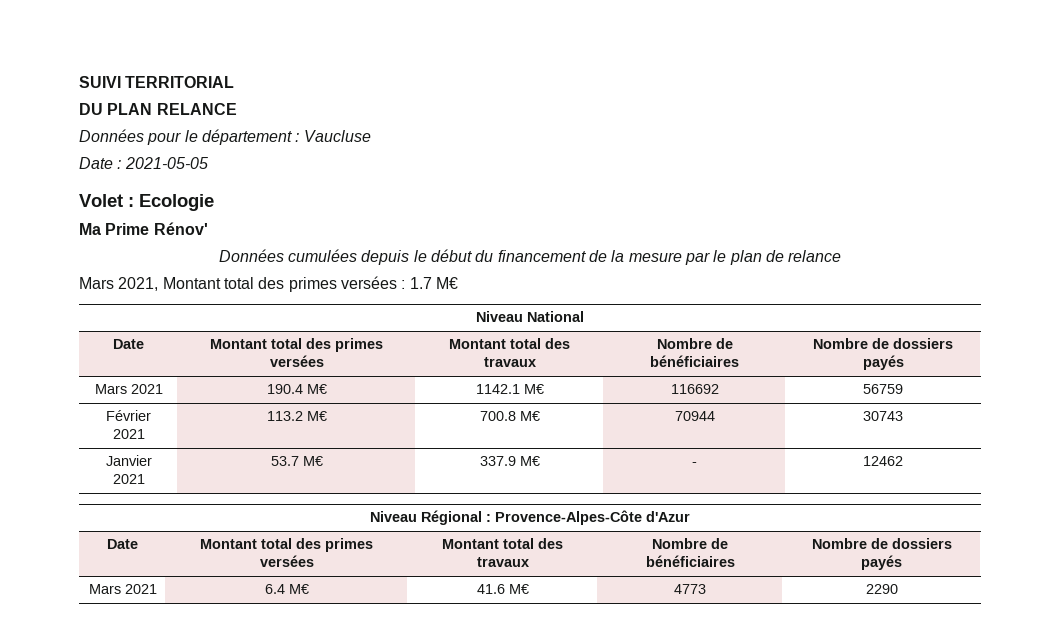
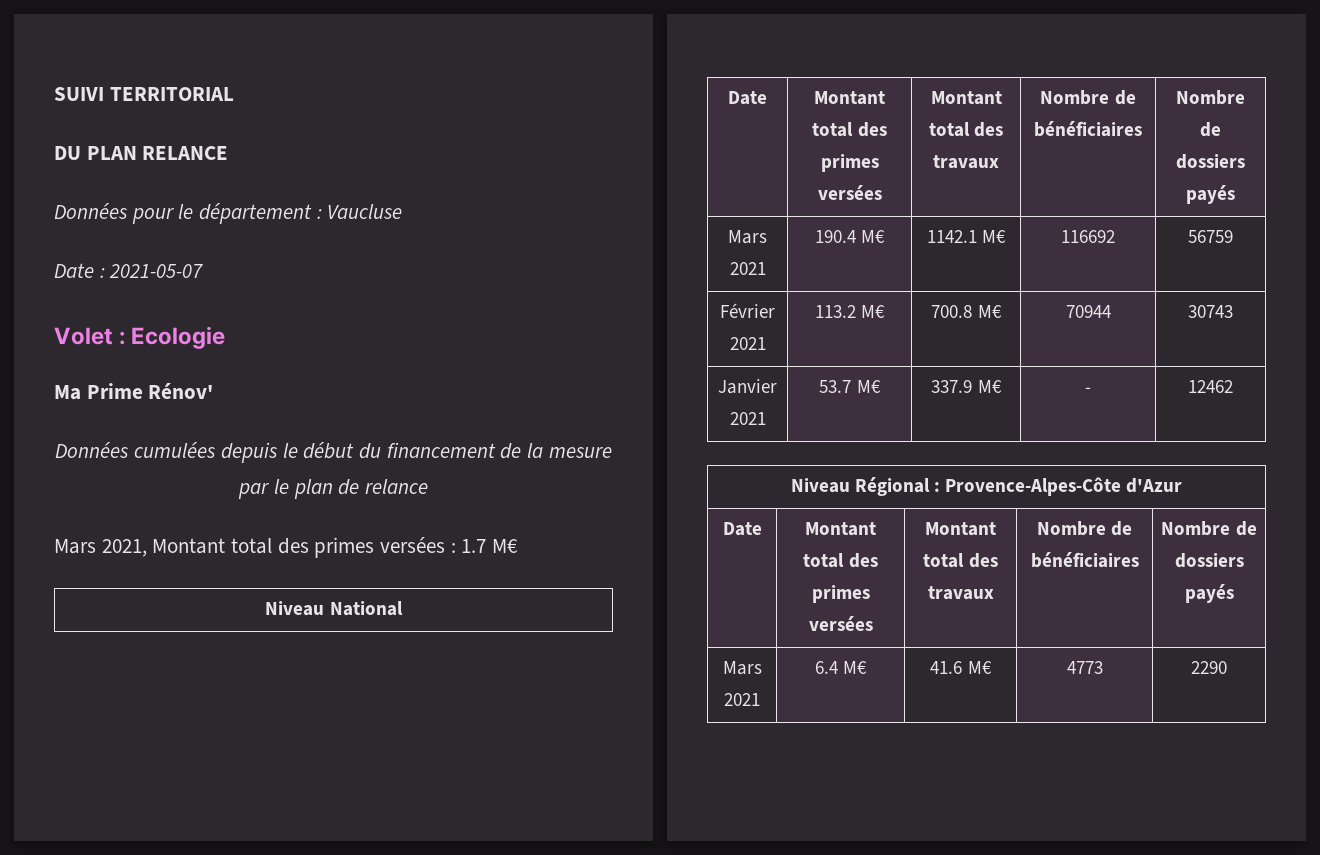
[124,157,208,169] 2021-05-05 -> [109,264,204,278] 2021-05-07

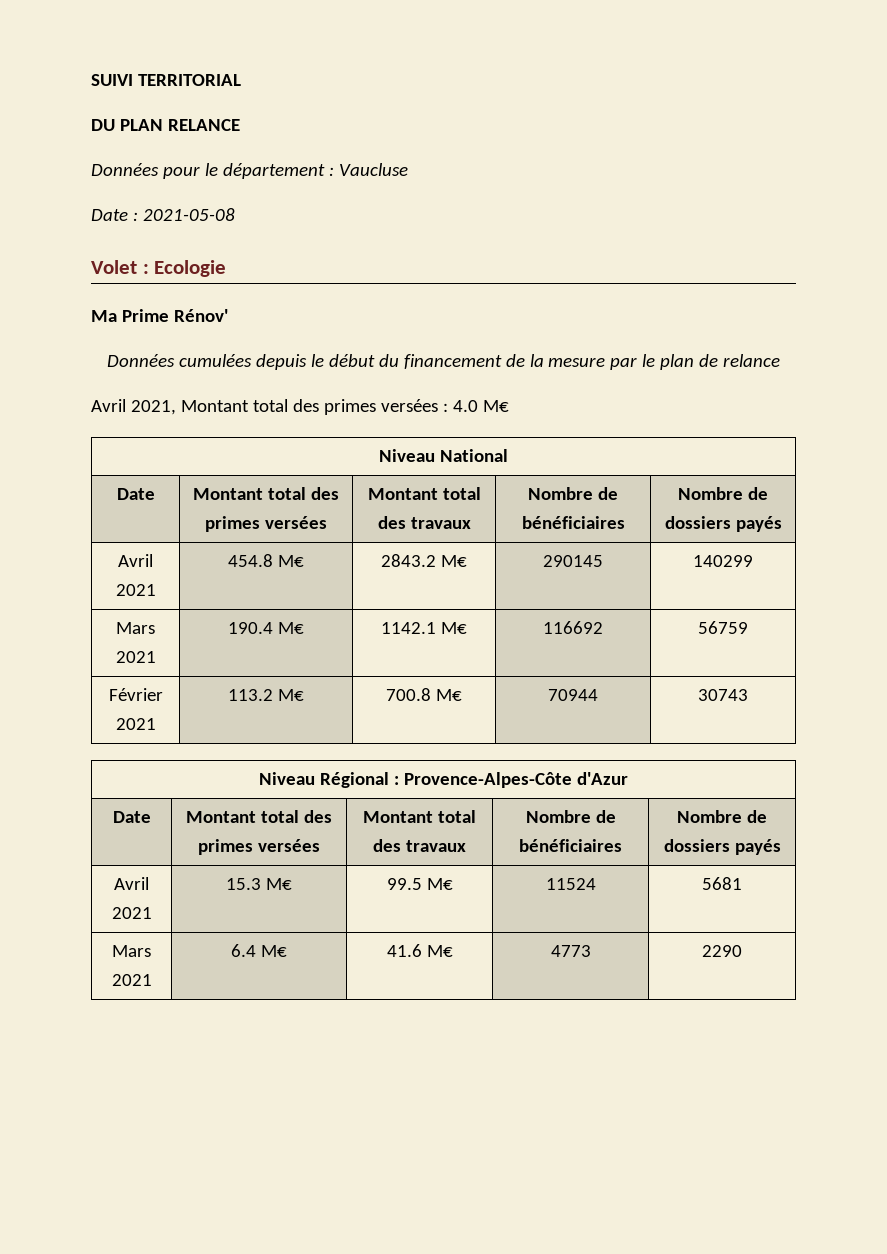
[109,264,204,278] 2021-05-07 -> [142,208,235,221] 2021-05-08
[54,539,96,554] Mars -> [91,399,126,412] Avril
[461,539,487,553] 1.7 -> [452,400,478,412] 4.0
(1235, 194) none -> [118,554,153,567] [115,584,156,596] [228,554,304,567] [381,554,467,567] [543,555,603,567] [693,555,753,567] // Avril 2021 | 454.8 M€ | 2843.2 M€ | 290145 | 140299
[718,379,777,394] [729,412,766,425] [819,380,881,393] [931,380,1002,393] [1085,387,1091,393] [1188,380,1233,393] // Janvier 2021 | 53.7 M€ | 337.9 M€ | - | 12462 -> (748, 695) none
(1234, 593) none -> [114,877,149,890] [111,907,152,919] [226,878,292,890] [386,878,453,890] [545,878,596,890] [702,877,742,890] // Avril 2021 | 15.3 M€ | 99.5 M€ | 11524 | 5681

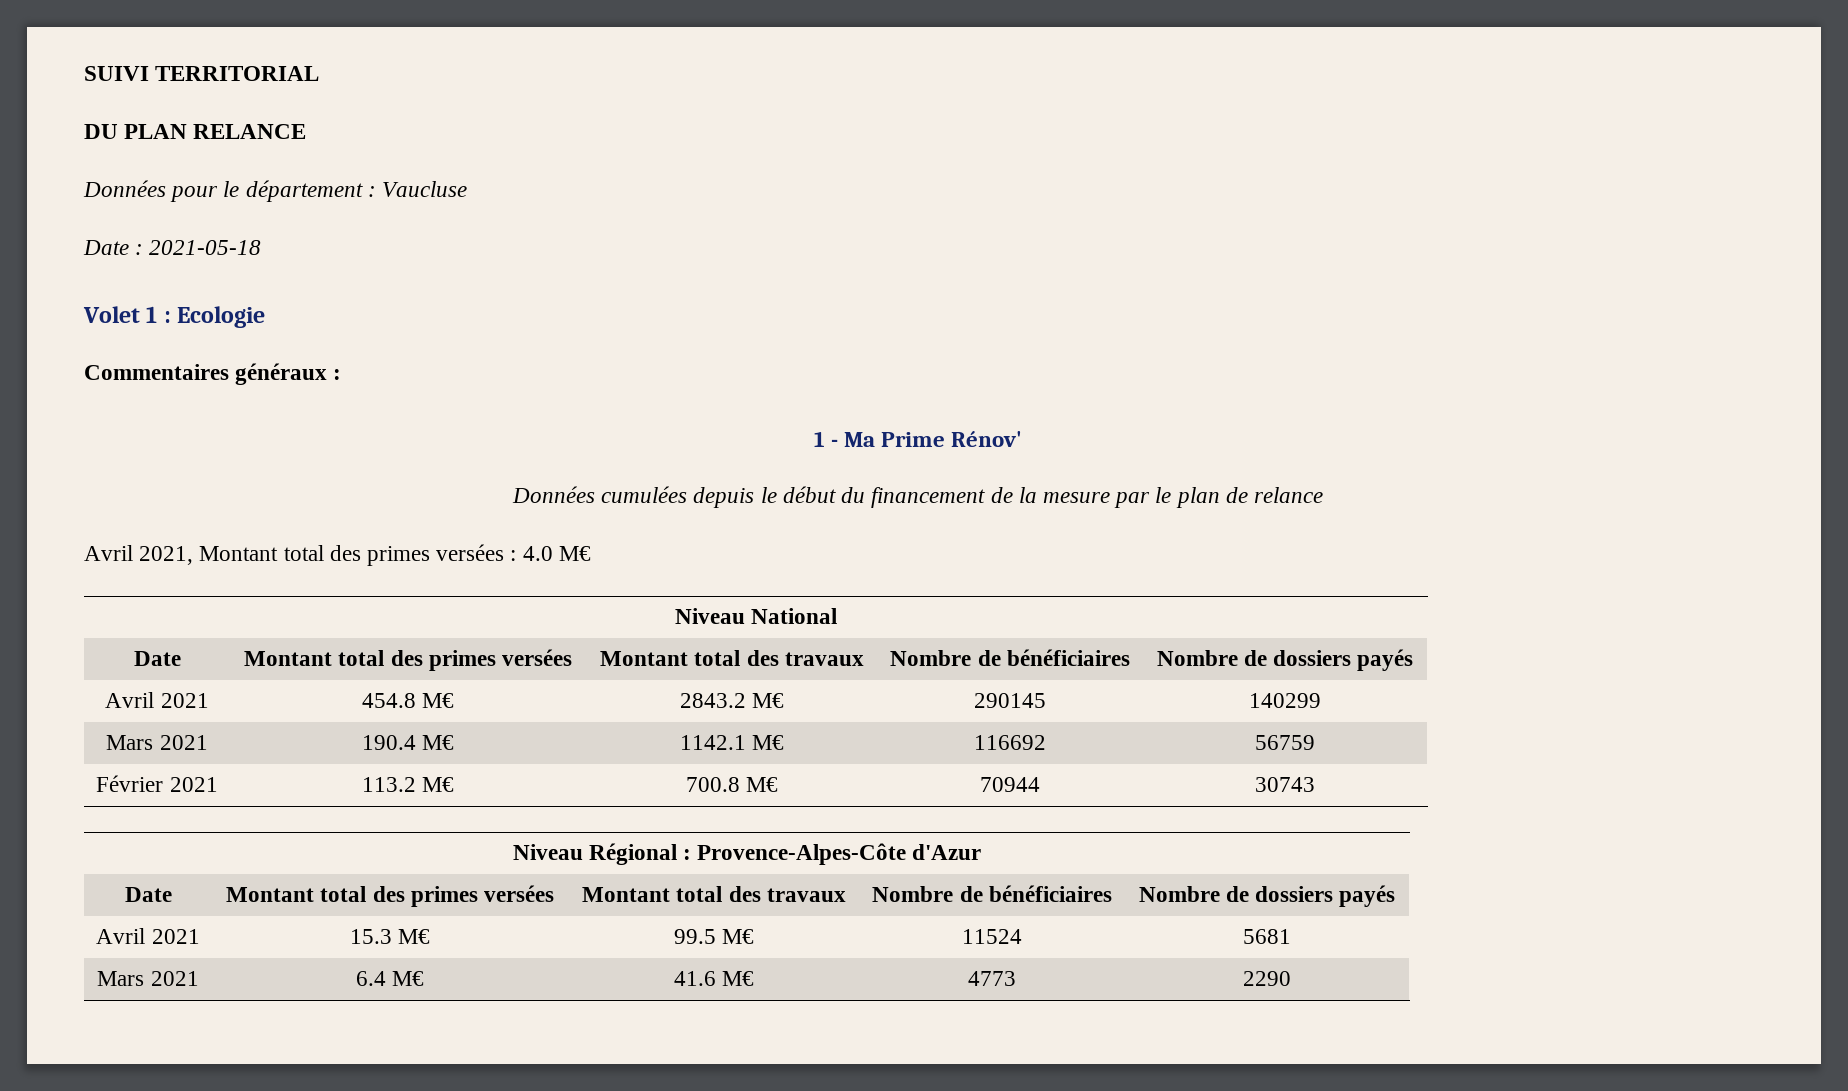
[142,208,235,221] 2021-05-08 -> [149,240,262,255] 2021-05-18
(137, 267) none -> [146,306,158,323] 1
(227, 268) none -> [84,363,342,385] [813,431,838,447] Commentaires généraux : // 1 -

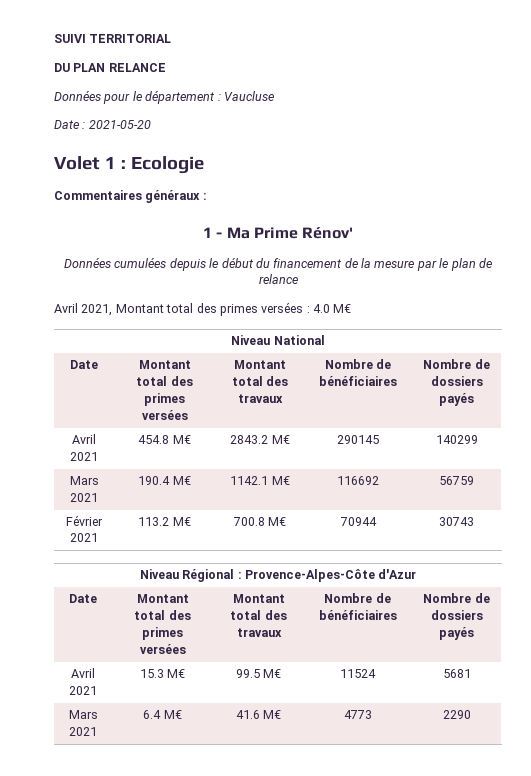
[149,240,262,255] 2021-05-18 -> [88,120,151,129] 2021-05-20

